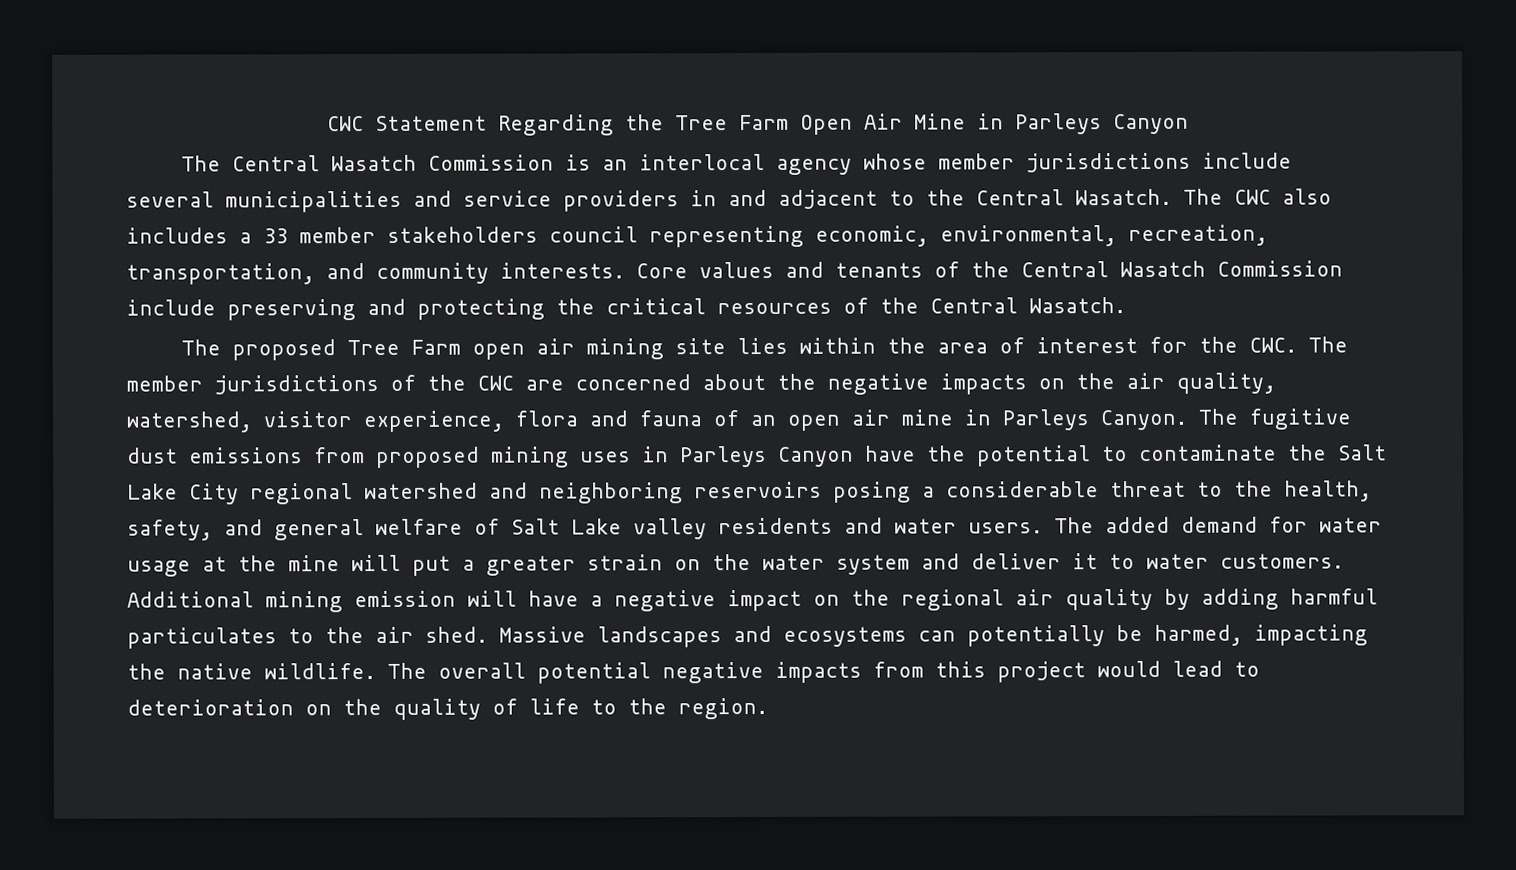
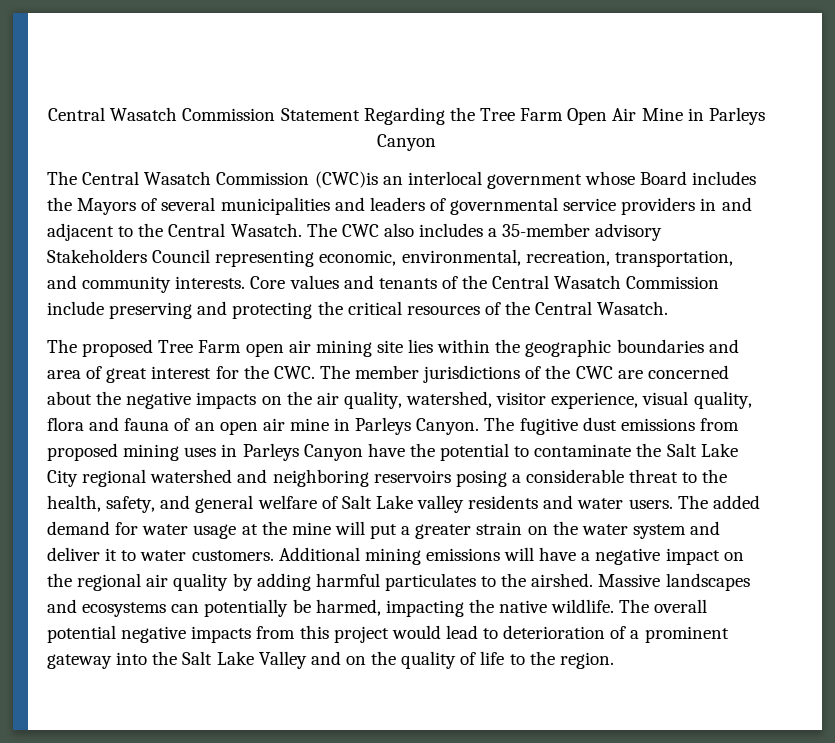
[326,116,364,132] CWC -> [48,107,276,121] Central Wasatch Commission
[564,154,591,171] is -> [314,171,378,188] (CWC)is
[775,152,1292,175] [126,190,452,213] agency whose member jurisdictions include several municipalities and -> [486,171,757,189] [47,197,559,215] government whose Board includes the Mayors of several municipalities and leaders of governmental
[263,226,638,244] 33 member stakeholders council -> [502,223,663,241] [47,249,211,263] 35-member advisory Stakeholders Council
(926, 345) none -> [525,339,739,357] geographic boundaries and
(1025, 345) none -> [106,368,148,383] great
(504, 421) none -> [642,391,752,409] visual quality,
[354,590,456,608] emission -> [425,548,500,561] emissions
[375,626,488,644] air shed. -> [531,573,594,587] airshed.
(294, 707) none -> [610,626,729,643] [47,651,341,669] of a prominent gateway into the Salt Lake Valley and

